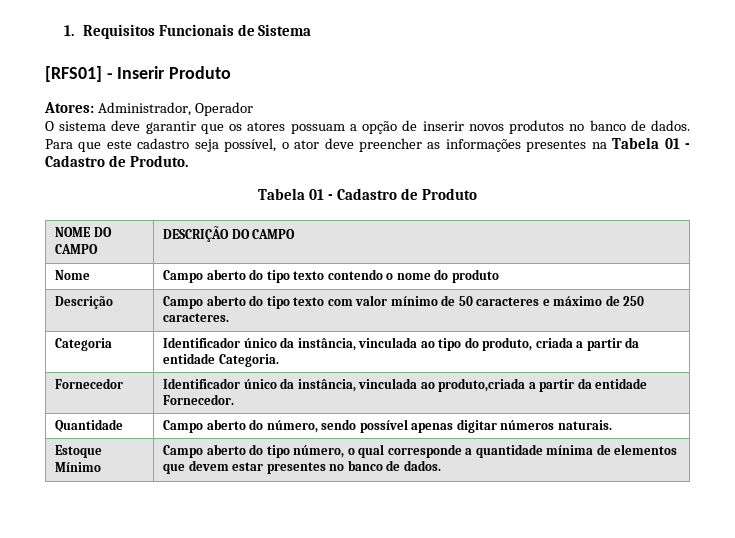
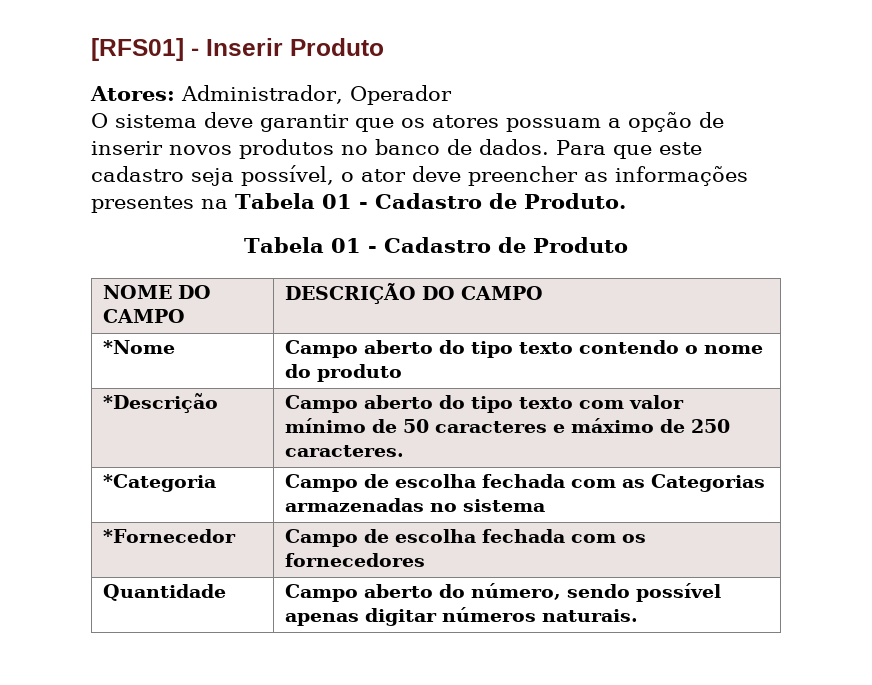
[63,24,312,39] 1. Requisitos Funcionais de Sistema // -> (91, 49) none
[55,270,91,280] Nome -> [103,340,176,354] *Nome
[55,296,114,309] Descrição -> [103,393,219,413] *Descrição
[55,338,113,351] [163,337,640,351] [163,353,279,367] [55,378,124,389] [163,378,648,392] [163,394,235,405] Categoria | Identificador único da instância, vinculada ao tipo do produto, criada a partir da entidade Categoria. // Fornecedor | Identificador único da instância, vinculada ao produto,criada a partir da entidade Fornecedor. -> [103,474,217,492] [285,474,766,492] [285,498,546,512] [103,529,237,543] [285,529,647,547] [285,553,426,567] *Categoria | Campo de escolha fechada com as Categorias armazenadas no sistema // *Fornecedor | Campo de escolha fechada com os fornecedores
[55,445,103,458] [55,462,102,472] [163,444,678,458] [163,460,441,474] // Estoque Mínimo | Campo aberto do tipo número, o qual corresponde a quantidade mínima de elementos que devem estar presentes no banco de dados. -> (639, 615) none

